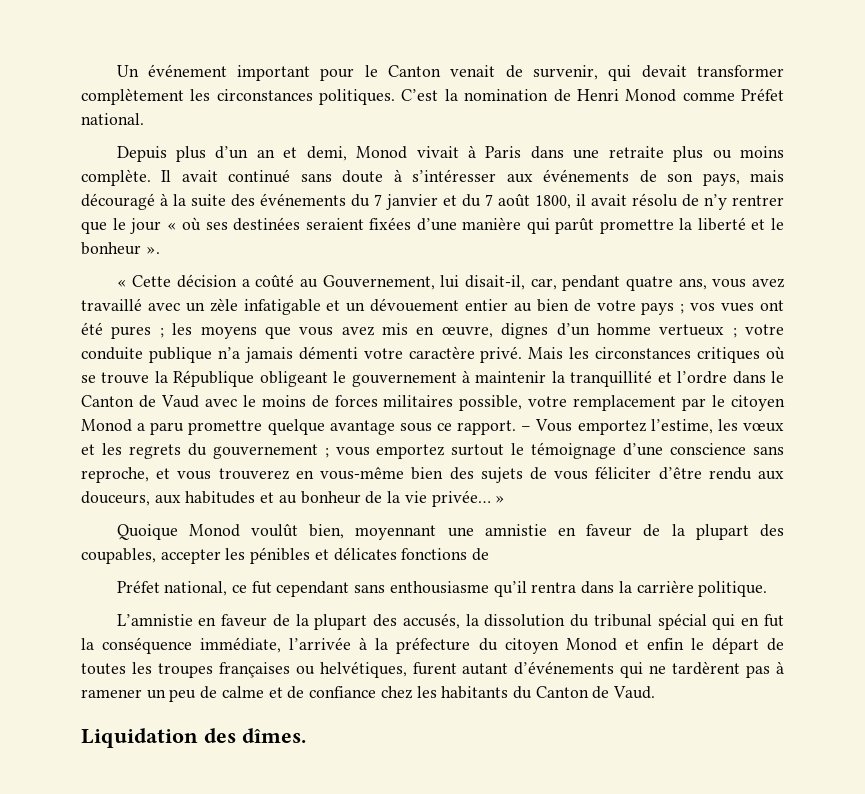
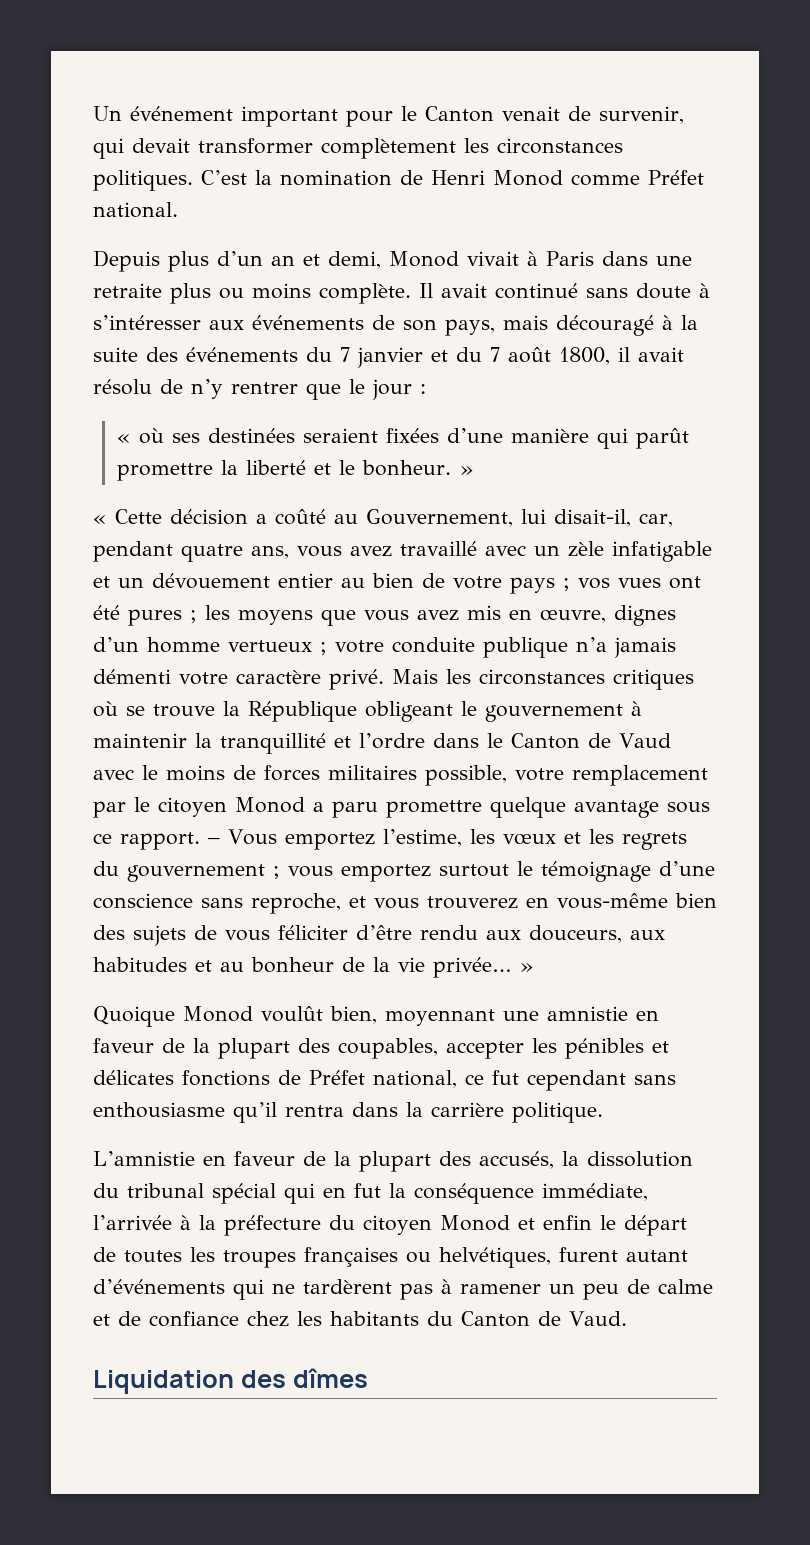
(162, 226) none -> [420,384,426,394] : //
[81,242,160,255] bonheur ». -> [362,460,474,476] bonheur. »
(490, 554) // -> (301, 1077) none
[242,728,306,743] dîmes. -> [292,1368,368,1388] dîmes

